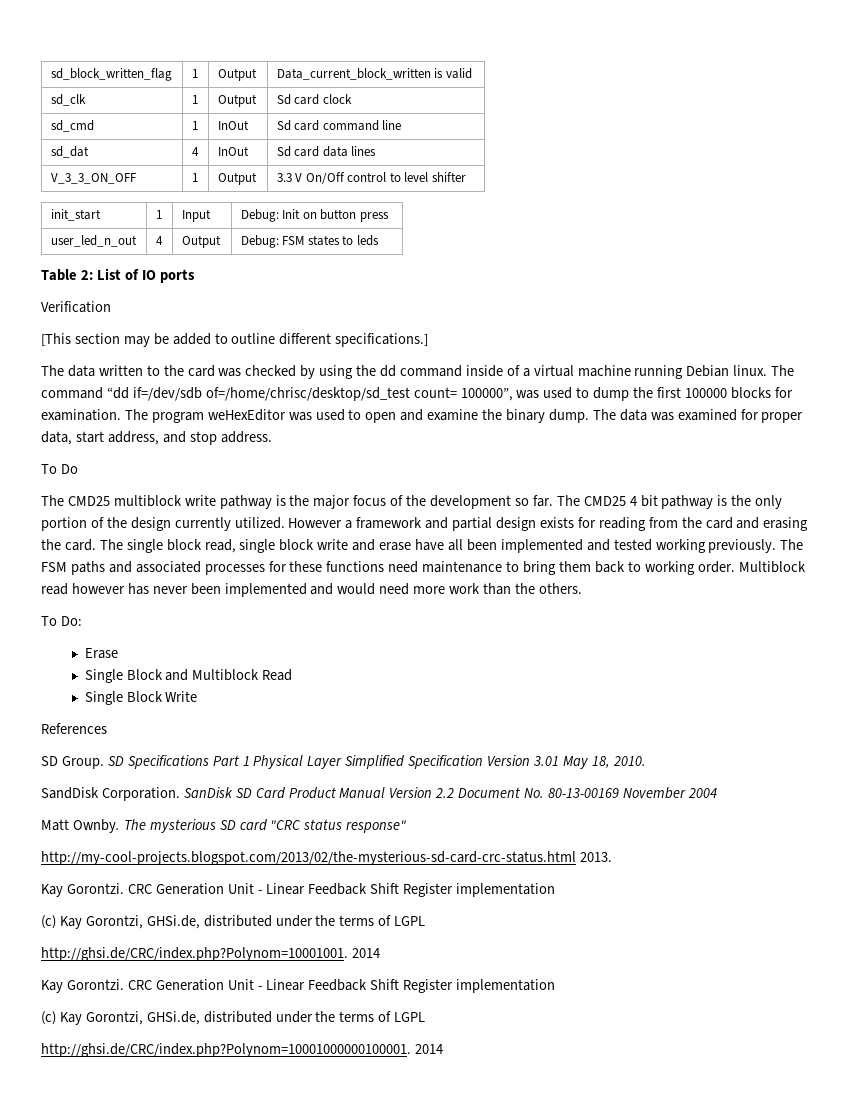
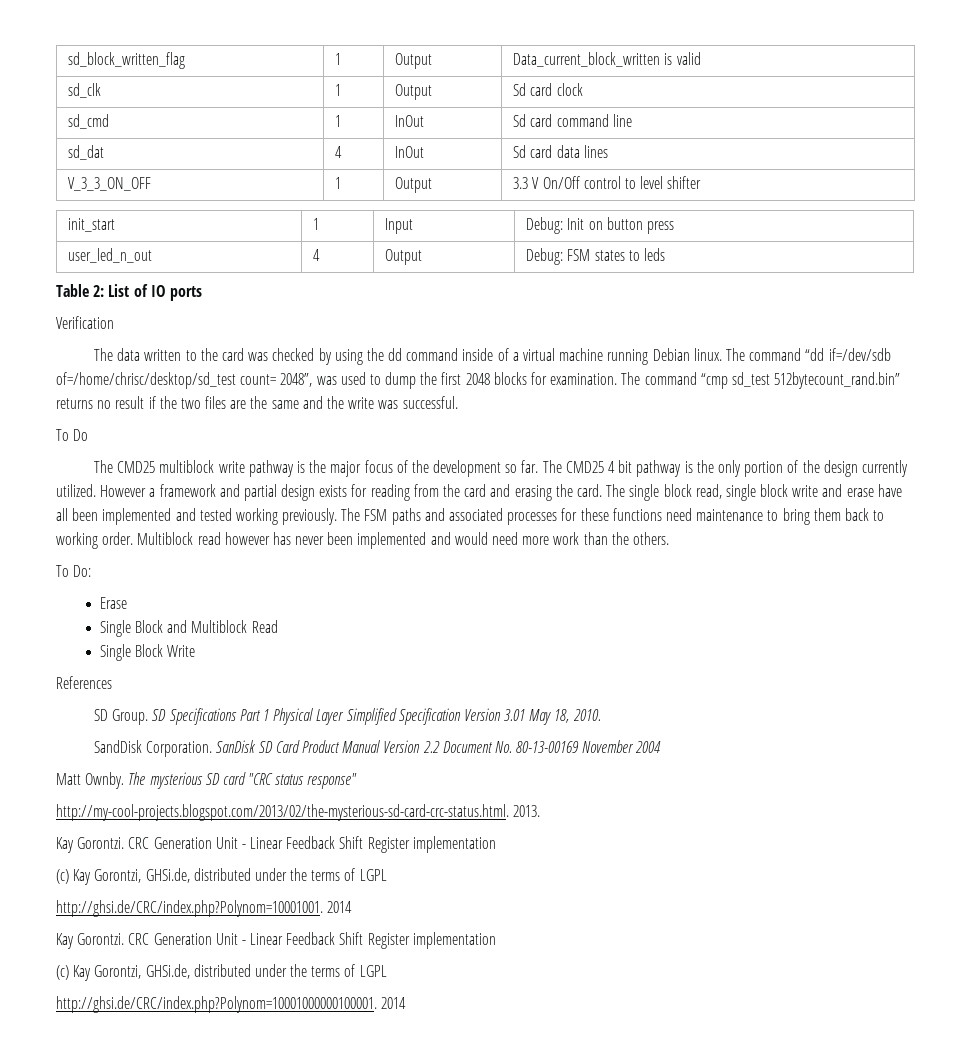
[41,333,429,347] // [This section may be added to outline different specifications.] -> (114, 322) none
[460,388,513,401] 100000”, -> [280,373,313,387] 2048”,
[684,388,727,398] 100000 -> [465,373,490,385] 2048
[151,409,804,423] [41,431,272,445] program weHexEditor was used to open and examine the binary dump. The data was examined for proper data, start address, and stop address. -> [644,372,901,389] [56,396,458,409] command “cmp sd_test 512bytecount_rand.bin” returns no result if the two files are the same and the write was successful.
[41,851,576,865] http://my-cool-projects.blogspot.com/2013/02/the-mysterious-sd-card-crc-status.html -> [56,804,509,821] http://my-cool-projects.blogspot.com/2013/02/the-mysterious-sd-card-crc-status.html.

